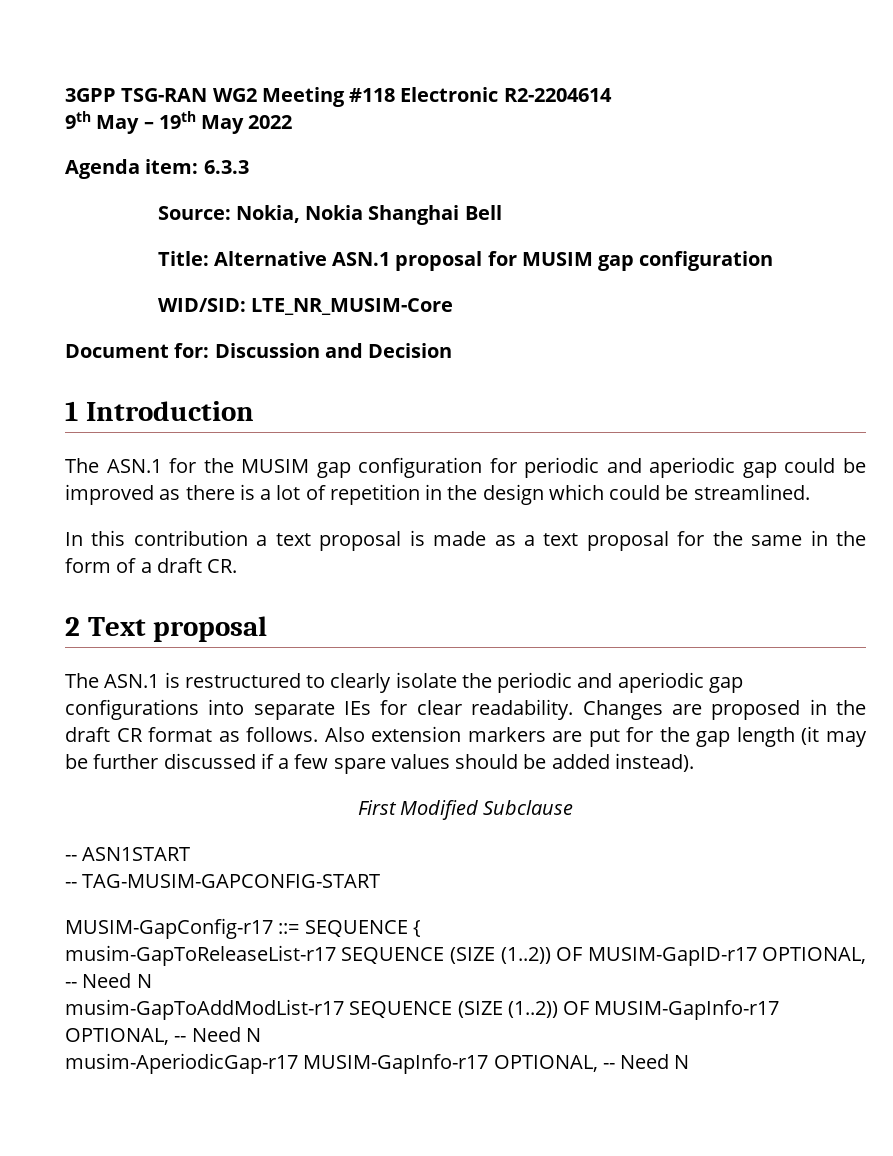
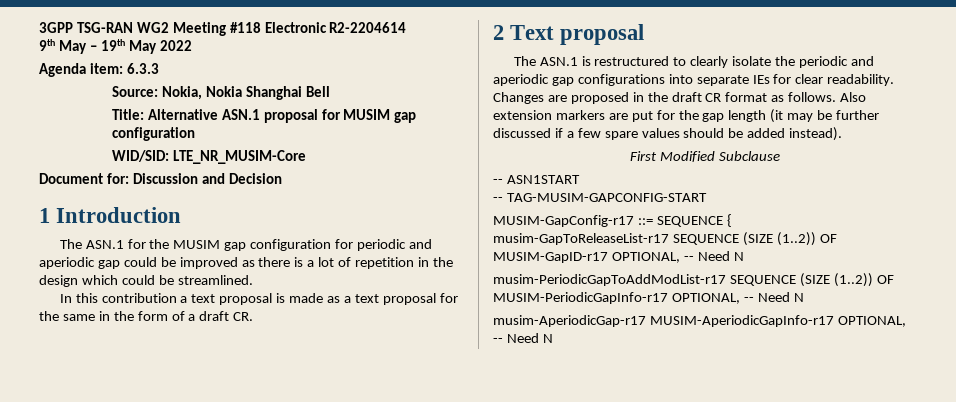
[65,999,780,1020] musim-GapToAddModList-r17 SEQUENCE (SIZE (1..2)) OF MUSIM-GapInfo-r17 -> [493,273,894,287] [493,292,668,304] musim-PeriodicGapToAddModList-r17 SEQUENCE (SIZE (1..2)) OF MUSIM-PeriodicGapInfo-r17
[303,1054,489,1074] MUSIM-GapInfo-r17 -> [649,315,834,327] MUSIM-AperiodicGapInfo-r17

